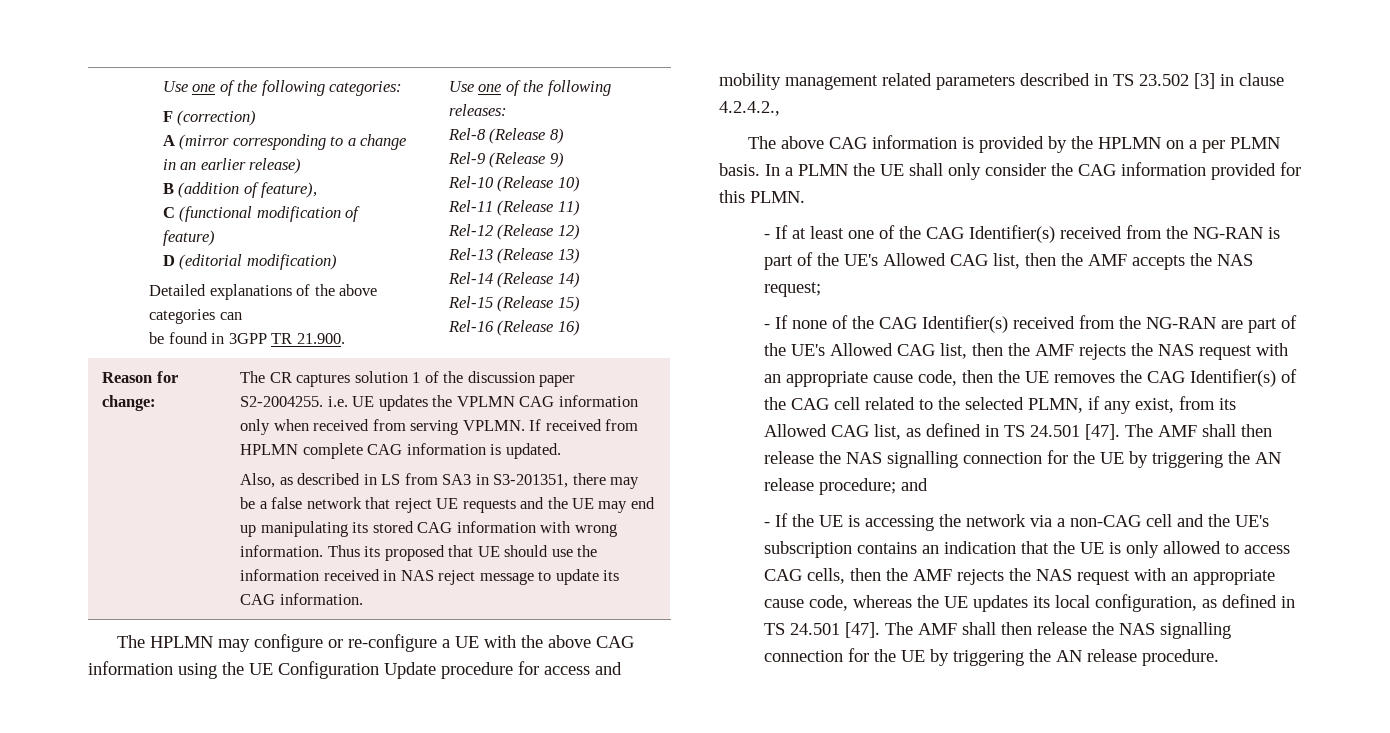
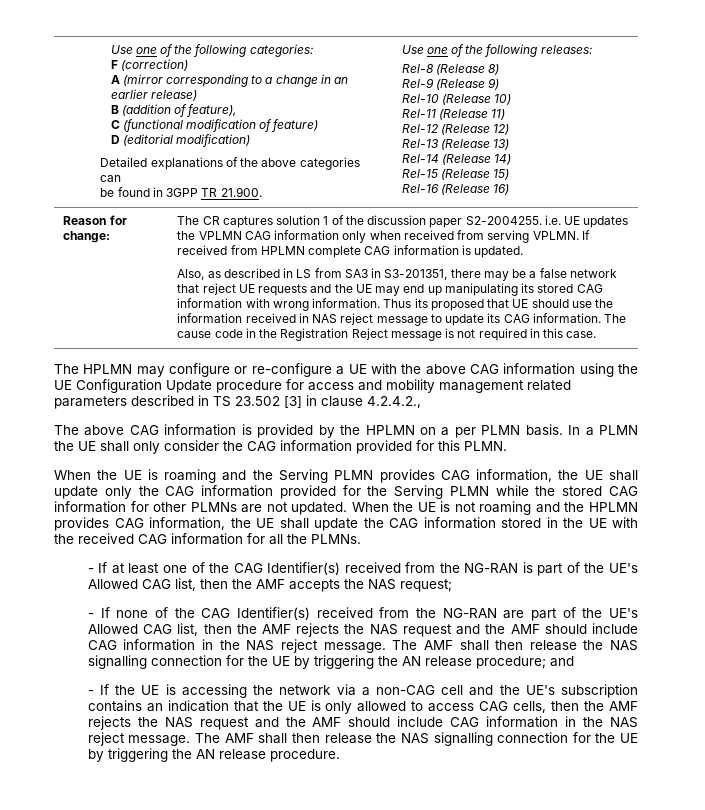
(363, 599) none -> [604,314,627,323] [177,328,597,341] The cause code in the Registration Reject message is not required in this case.
(805, 197) none -> [54,469,638,483] [54,485,638,499] [54,501,639,515] [54,517,638,531] [54,533,361,545] // When the UE is roaming and the Serving PLMN provides CAG information, the UE shall update only the CAG information provided for the Serving PLMN while the stored CAG information for other PLMNs are not updated. When the UE is not roaming and the HPLMN provides CAG information, the UE shall update the CAG information stored in the UE with the received CAG information for all the PLMNs.
[1255,343,1288,356] [763,369,1297,387] [763,396,1236,414] [763,423,1120,440] with an appropriate cause code, then the UE removes the CAG Identifier(s) of the CAG cell related to the selected PLMN, if any exist, from its Allowed CAG list, as defined in TS 24.501 [47]. -> [456,623,638,635] [87,639,386,653] and the AMF should include CAG information in the NAS reject message.
[1133,568,1275,585] [763,594,1295,612] [763,622,880,638] with an appropriate cause code, whereas the UE updates its local configuration, as defined in TS 24.501 [47]. -> [254,716,638,728] [87,732,191,746] and the AMF should include CAG information in the NAS reject message.

